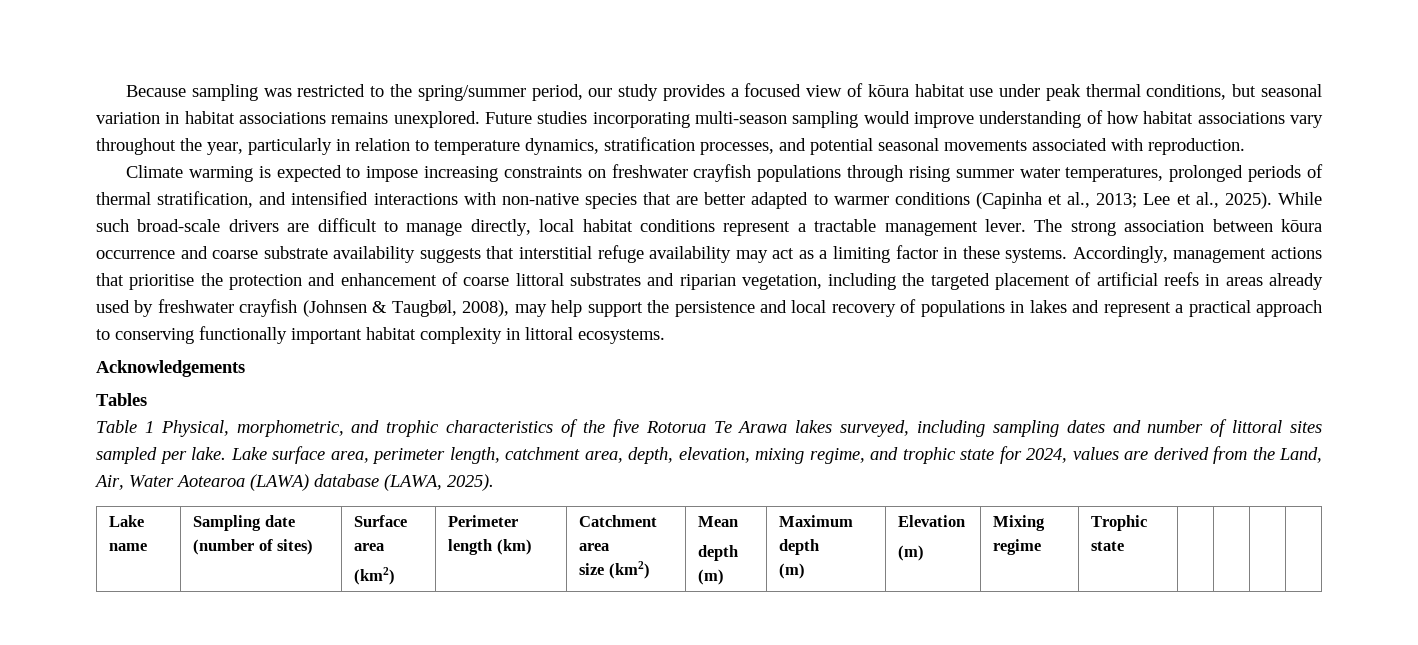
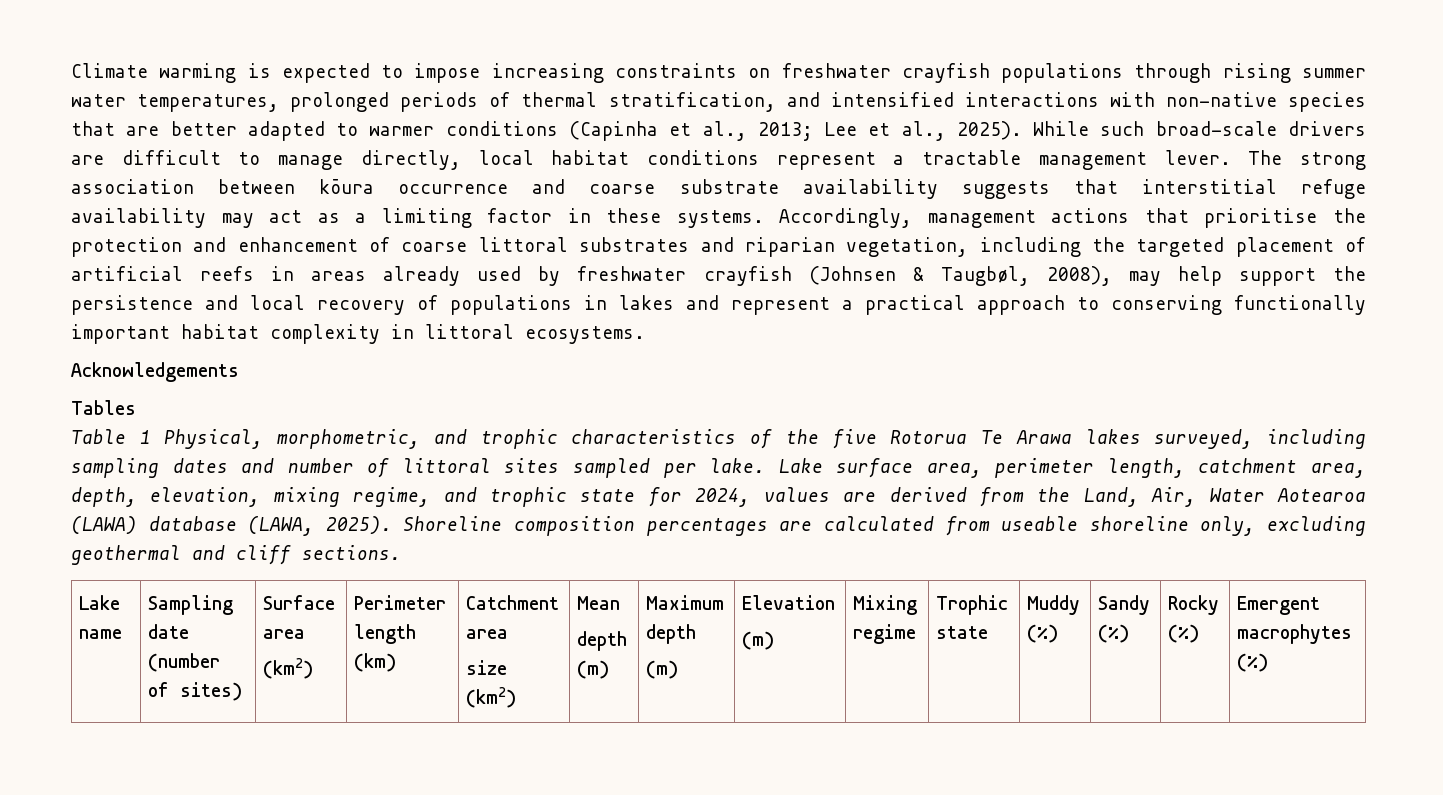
[126,83,1323,101] [96,110,1323,128] [96,137,1245,155] Because sampling was restricted to the spring/summer period, our study provides a focused view of kōura habitat use under peak thermal conditions, but seasonal variation in habitat associations remains unexplored. Future studies incorporating multi-season sampling would improve understanding of how habitat associations vary throughout the year, particularly in relation to temperature dynamics, stratification processes, and potential seasonal movements associated with reproduction. // -> (71, 70) none
(494, 482) none -> [403,516,1366,536] [71,545,401,565] Shoreline composition percentages are calculated from useable shoreline only, excluding geothermal and cliff sections.
(1125, 546) | | | -> [1027,595,1081,615] [1027,624,1059,643] [1098,595,1151,615] [1098,624,1130,643] [1168,595,1220,615] [1168,624,1200,643] [1237,596,1321,615] [1237,624,1353,644] [1237,653,1269,672] Muddy (%) | Sandy (%) | Rocky (%) | Emergent macrophytes (%)

